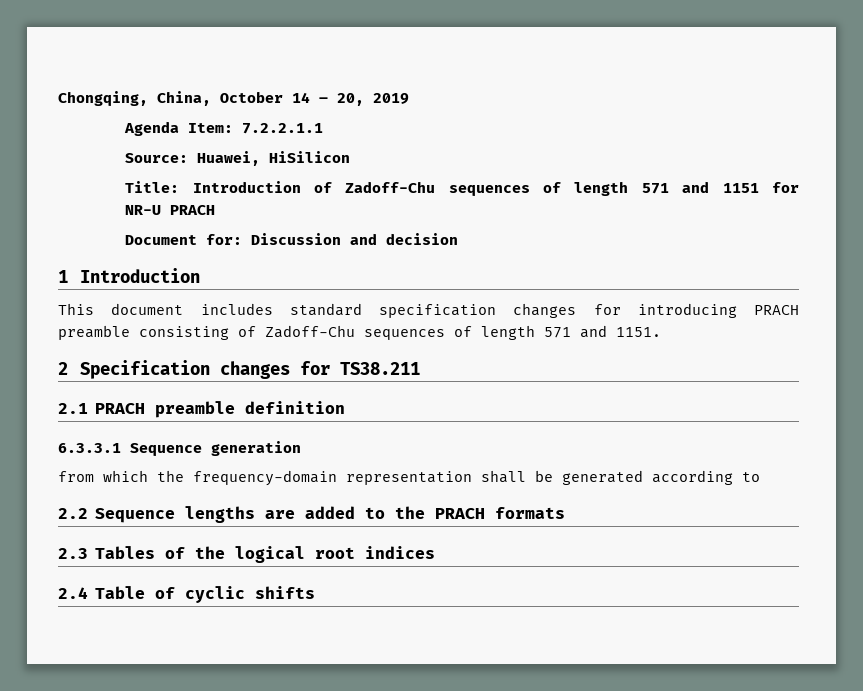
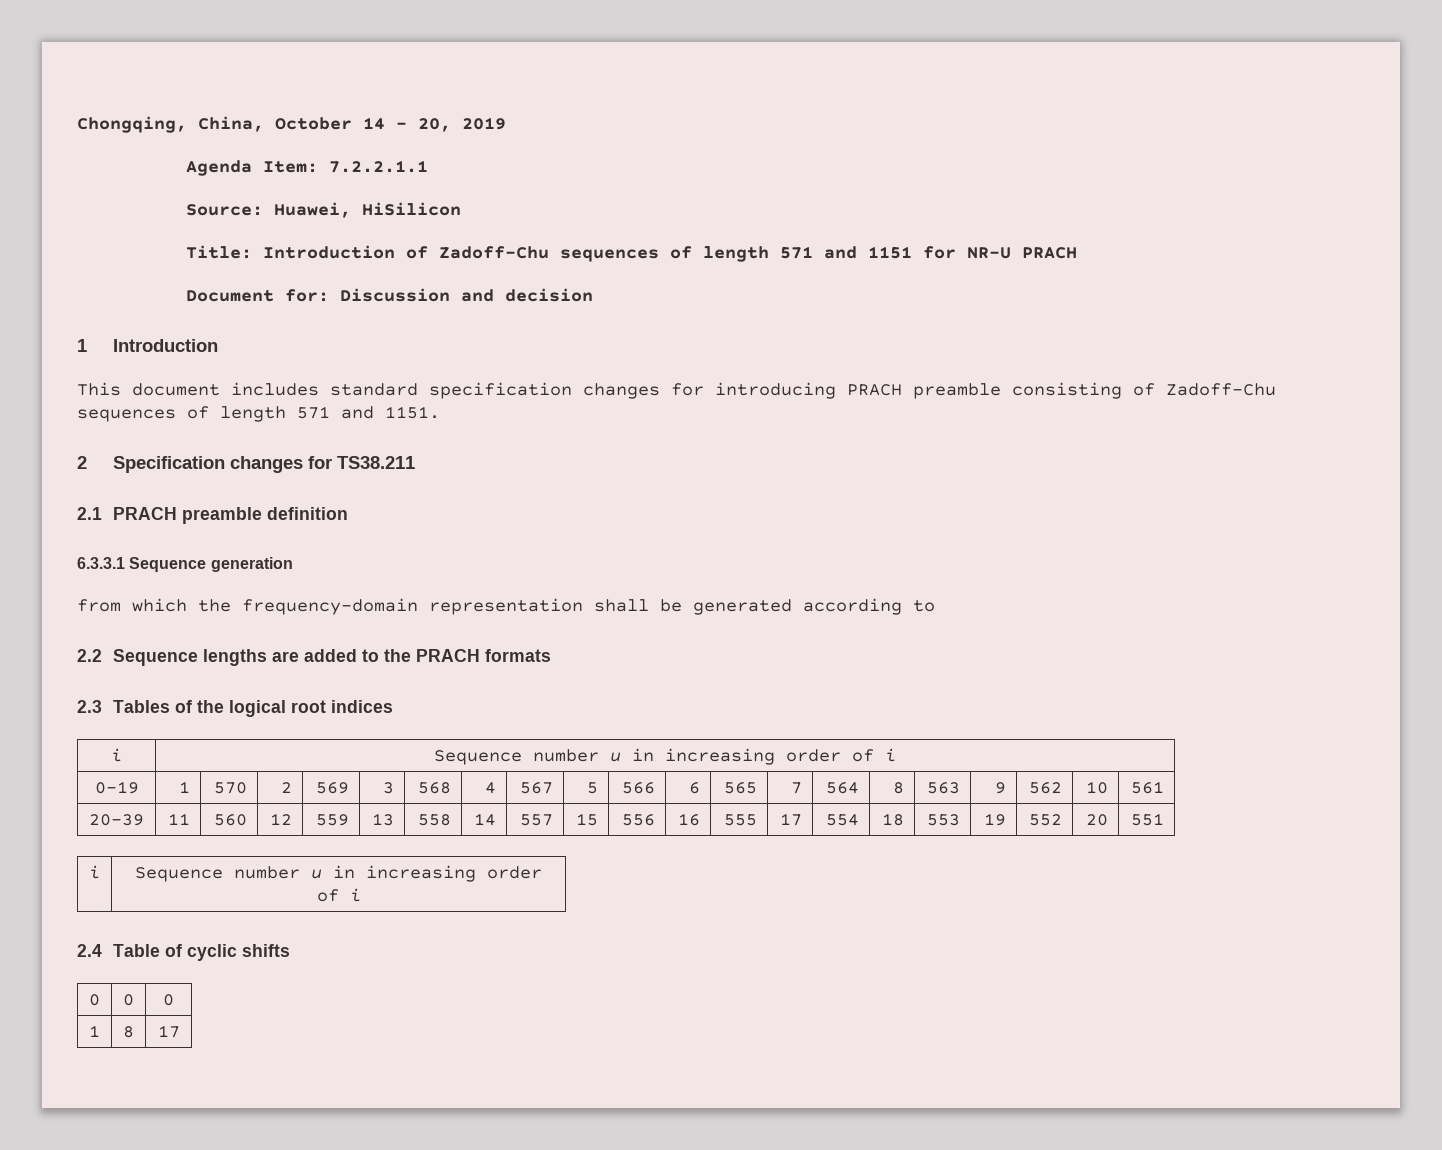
(436, 552) none -> [111,748,122,762] [434,748,897,765] [94,781,139,794] [178,781,190,793] [213,782,247,794] [280,782,292,793] [315,782,349,794] [382,782,394,794] [417,782,451,794] [484,782,496,794] [519,782,553,794] [586,782,598,794] [621,782,655,794] [688,782,700,794] [723,782,757,794] [790,782,802,794] [825,782,859,794] [892,782,904,794] [926,782,960,794] [994,782,1006,794] [1028,782,1062,794] [1085,781,1108,794] [1130,781,1164,794] [89,814,144,826] [167,813,190,825] [213,814,247,826] [269,813,292,825] [315,814,349,826] [371,813,394,826] [417,814,451,826] [473,813,496,826] [519,814,553,826] [575,813,598,826] [621,814,655,826] [677,813,700,826] [723,814,757,826] [779,813,802,826] [825,814,859,826] [881,813,904,826] [926,814,960,826] [983,813,1006,826] [1028,814,1062,826] [1085,814,1108,826] [1130,813,1164,826] [89,865,100,879] [135,865,542,882] [316,888,361,902] // i | Sequence number u in increasing order of i // 0-19 | 1 | 570 | 2 | 569 | 3 | 568 | 4 | 567 | 5 | 566 | 6 | 565 | 7 | 564 | 8 | 563 | 9 | 562 | 10 | 561 // 20-39 | 11 | 560 | 12 | 559 | 13 | 558 | 14 | 557 | 15 | 556 | 16 | 555 | 17 | 554 | 18 | 553 | 19 | 552 | 20 | 551 // i | Sequence number u in increasing order of i
(316, 592) none -> [89,994,100,1006] [123,994,134,1006] [163,994,174,1006] [89,1025,100,1037] [123,1026,134,1038] [157,1025,180,1038] // 0 | 0 | 0 // 1 | 8 | 17

